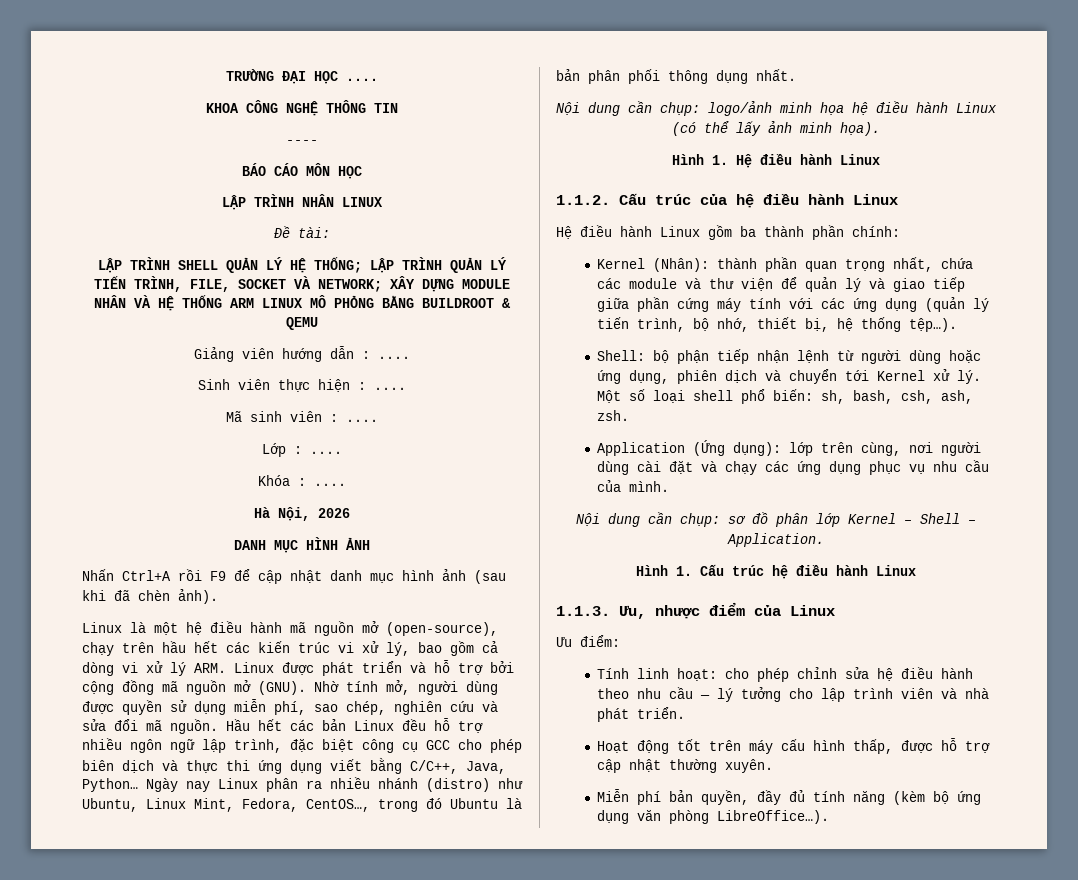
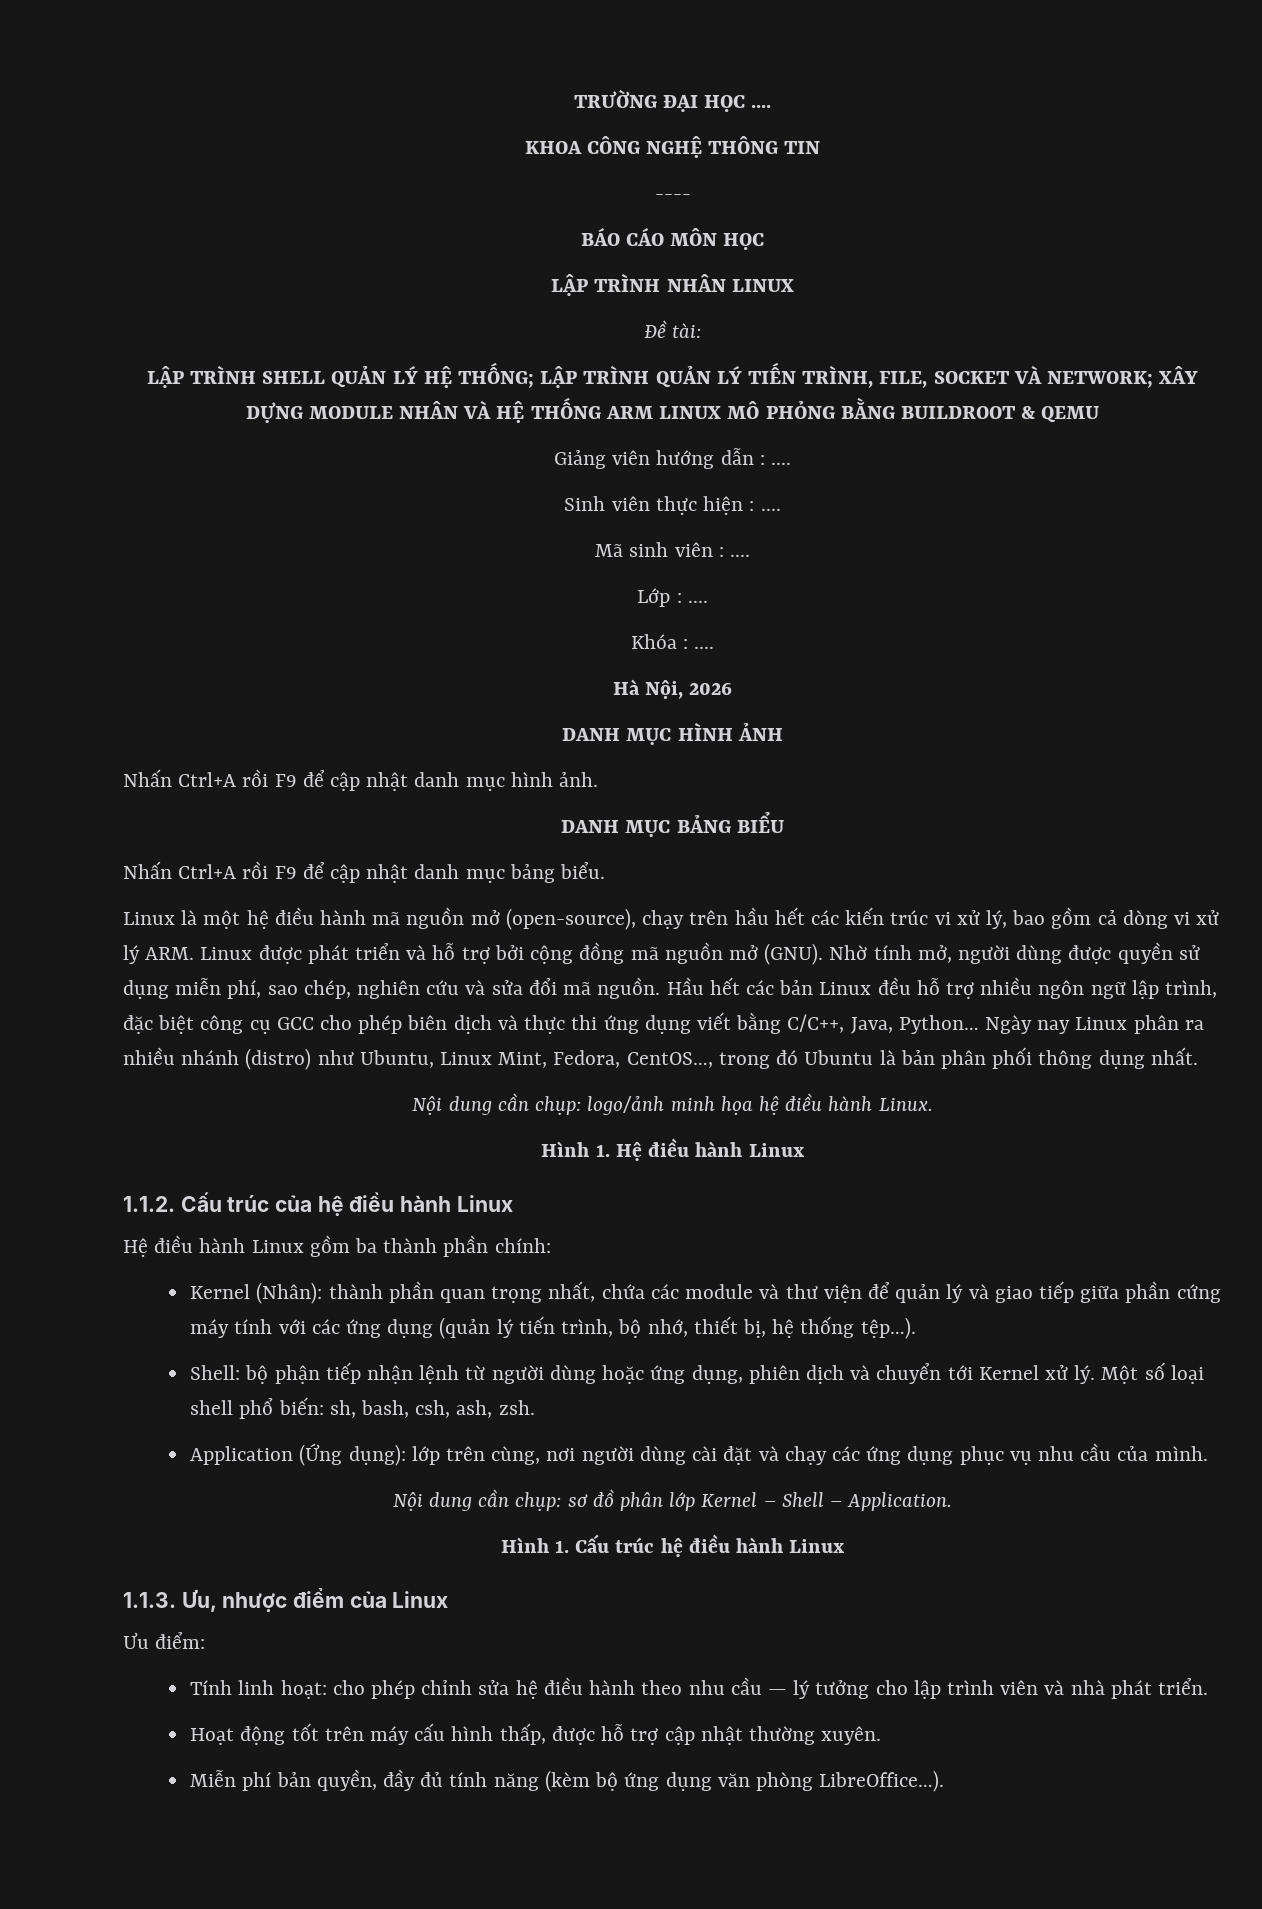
[442,569,506,584] [82,589,218,604] ảnh (sau khi đã chèn ảnh). -> [559,772,599,787] [561,811,784,837] [123,861,606,883] ảnh. // DANH MỤC BẢNG BIỂU // Nhấn Ctrl+A rồi F9 để cập nhật danh mục bảng biểu.
[956,102,997,113] [672,121,880,136] Linux (có thể lấy ảnh minh họa). -> [878,1098,933,1111] Linux.

